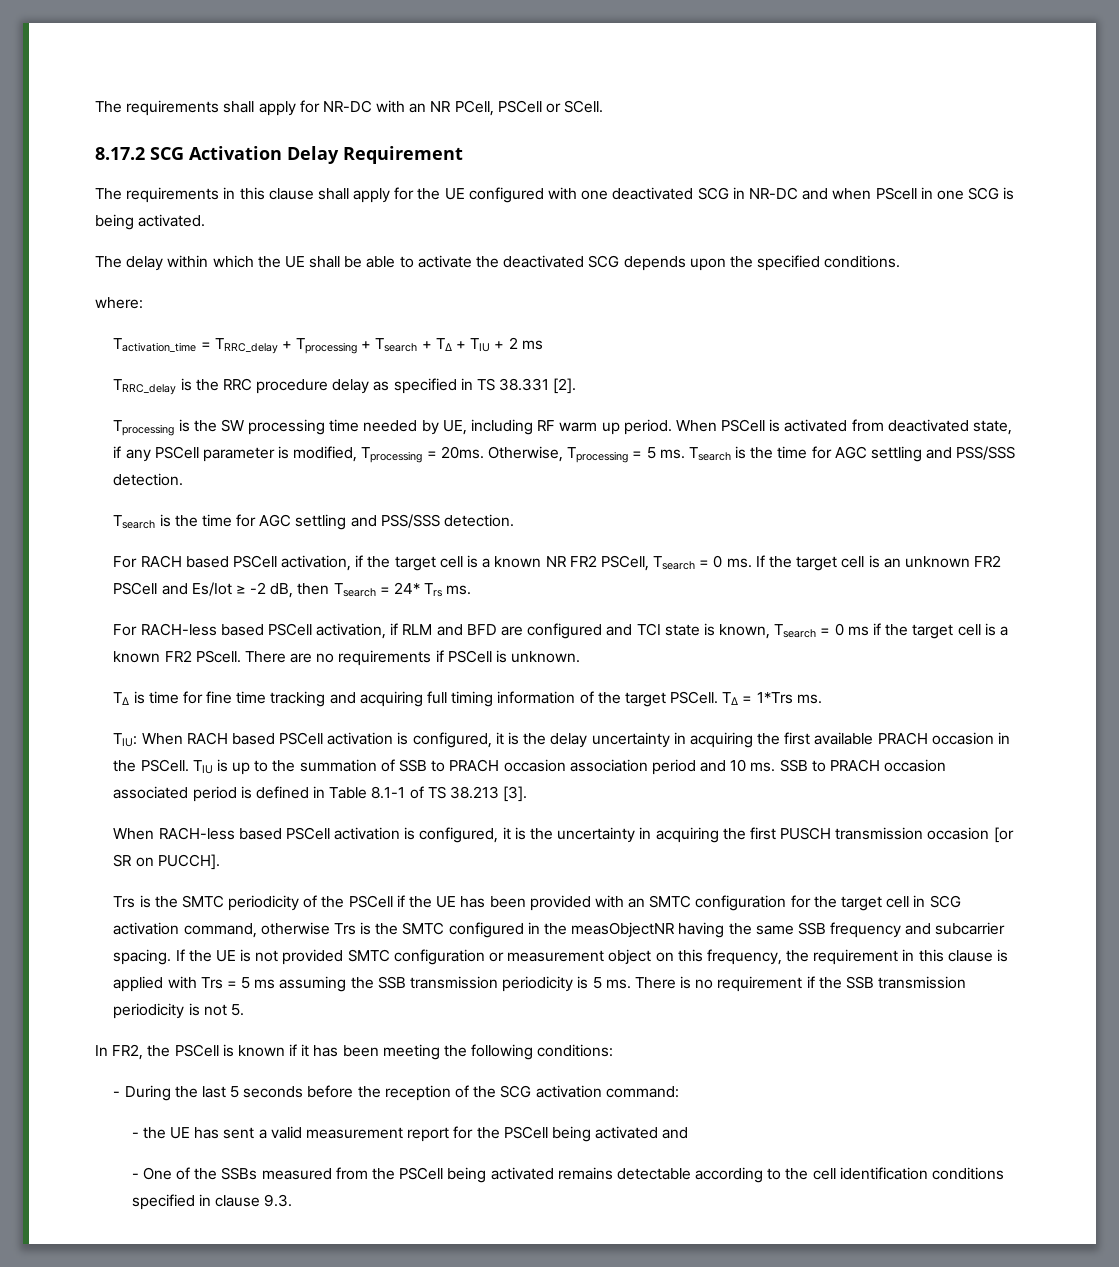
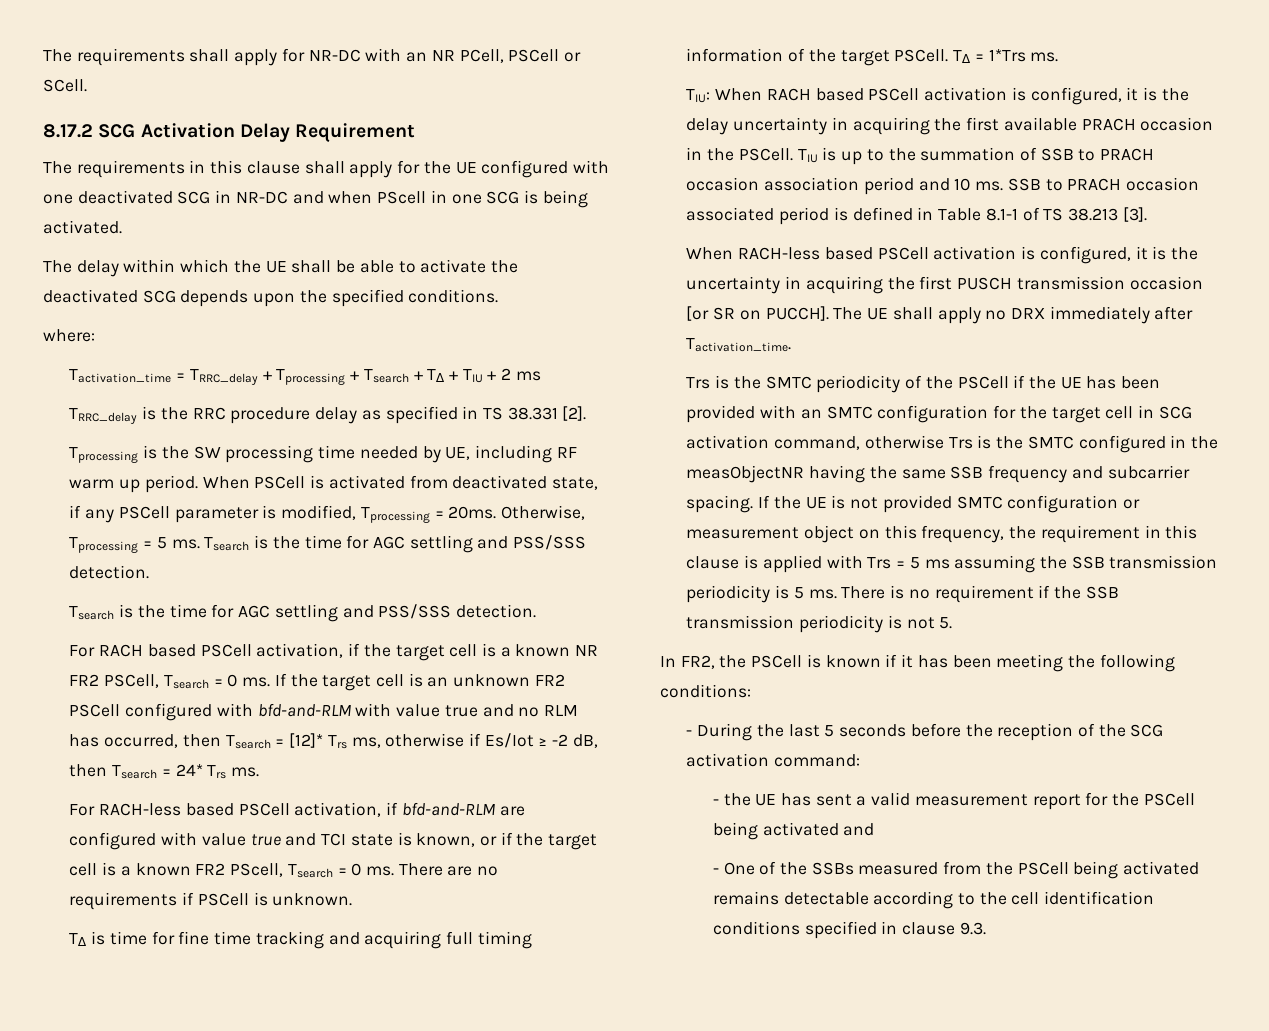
[161,583,188,595] and -> [125,703,578,721] [69,733,481,749] configured with bfd-and-RLM with value true and no RLM has occurred, then Tsearch = [12]* Trs ms, otherwise if
[402,623,603,639] RLM and BFD are configured -> [401,802,525,816] [69,832,281,850] bfd-and-RLM are configured with value true
[774,623,869,638] Tsearch = 0 ms -> [479,836,497,846] or
[195,650,241,663] PScell. -> [230,863,394,878] PScell, Tsearch = 0 ms.
(220, 862) none -> [833,306,1194,324] [686,338,792,352] The UE shall apply no DRX immediately after Tactivation_time.

